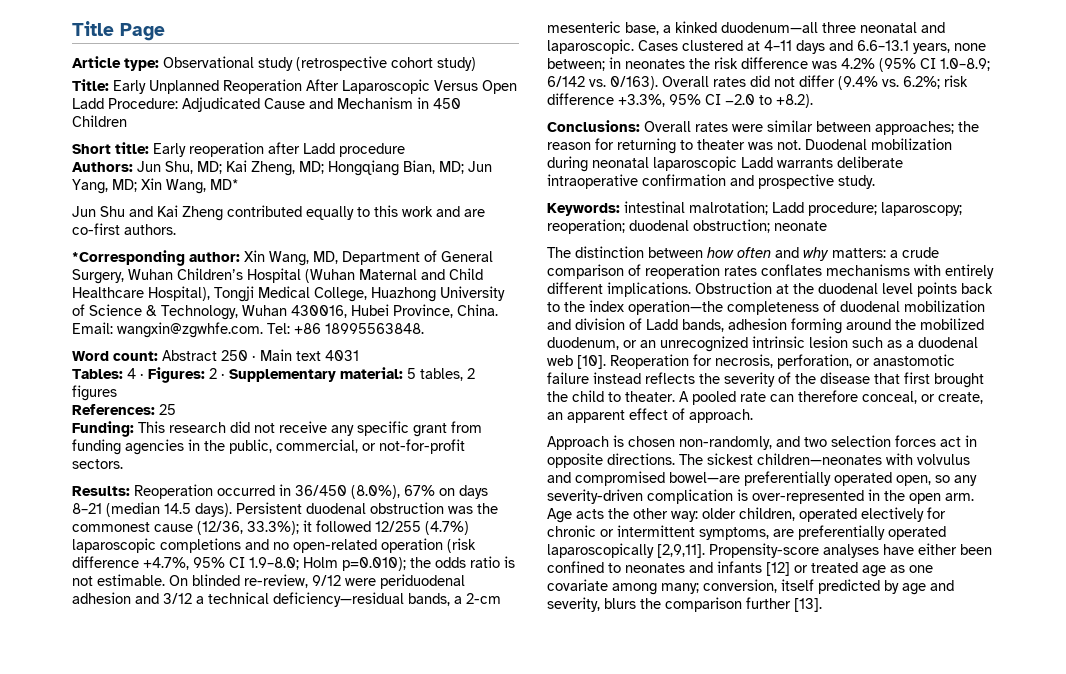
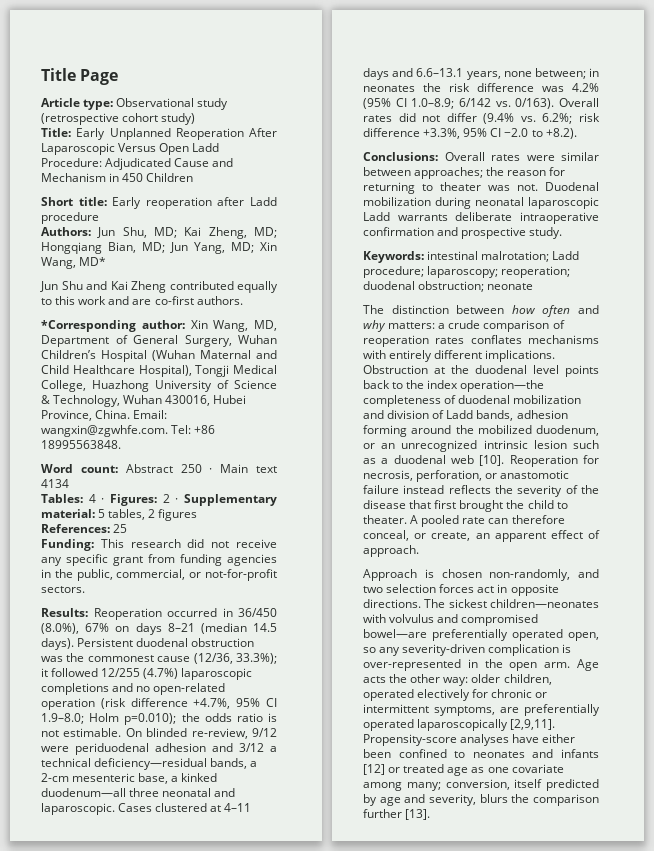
[325,350,359,361] 4031 -> [41,479,69,488] 4134

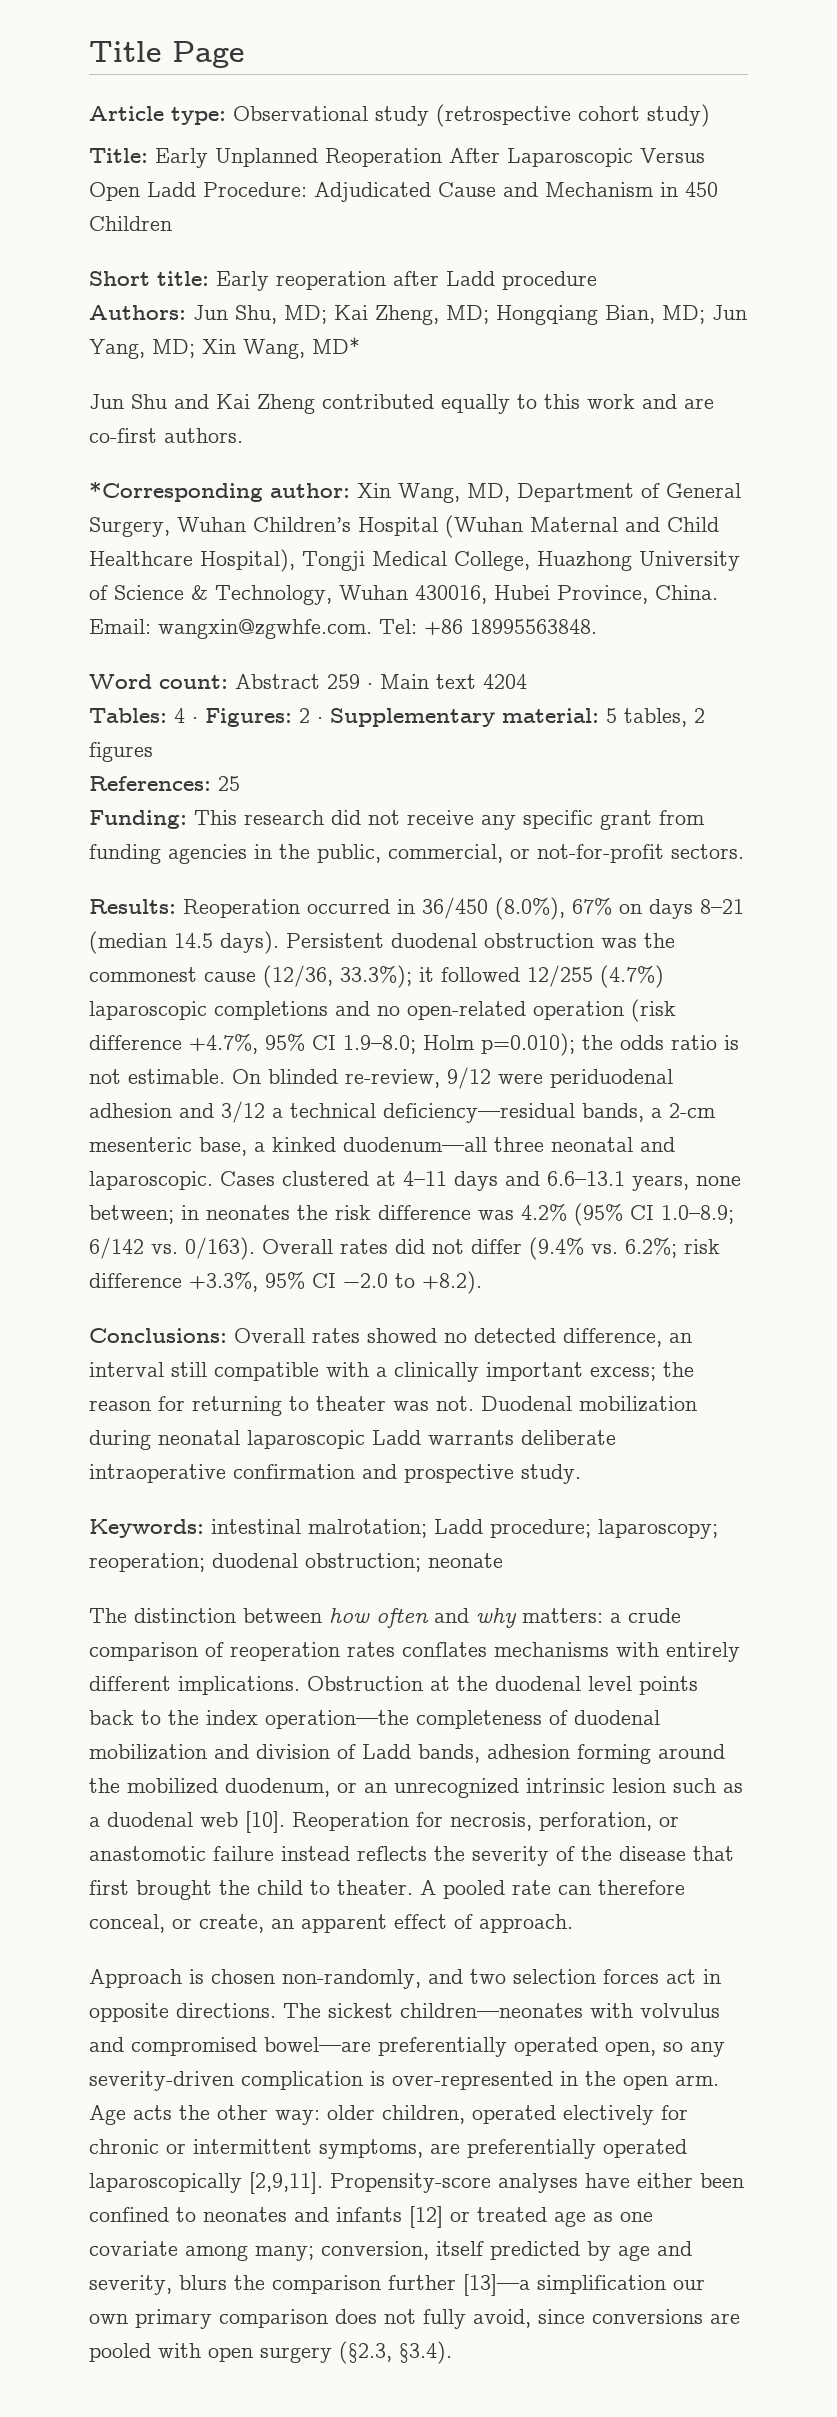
[180,464,202,473] 250 -> [327,674,360,689] 259
[41,479,69,488] 4134 -> [483,674,527,689] 4204
[526,152,599,161] [363,167,484,179] were similar between approaches; -> [367,1328,692,1347] [89,1362,656,1382] showed no detected difference, an interval still compatible with a clinically important excess;
[405,809,431,820] [13]. -> [463,2274,705,2296] [89,2309,740,2329] [89,2341,452,2364] [13]—a simplification our own primary comparison does not fully avoid, since conversions are pooled with open surgery (§2.3, §3.4).

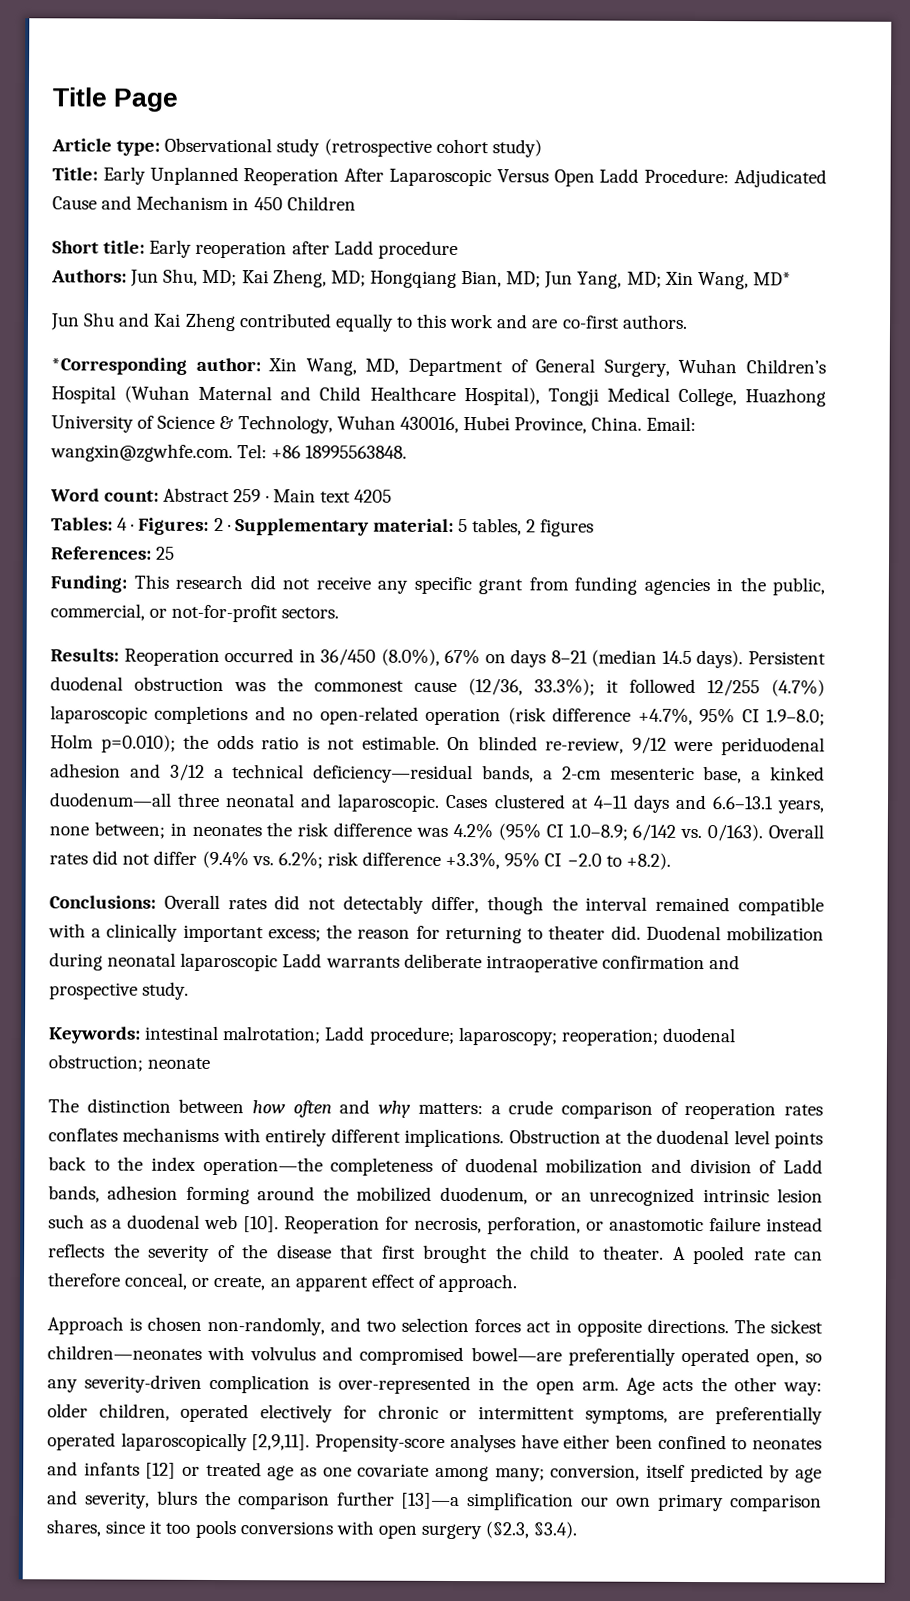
[483,674,527,689] 4204 -> [353,489,392,503] 4205
[367,1328,692,1347] [89,1362,207,1377] showed no detected difference, an interval still -> [274,895,731,915] did not detectably differ, though the interval remained
[393,1396,474,1411] was not. -> [610,925,641,940] did.
[335,2309,740,2329] [89,2343,151,2362] does not fully avoid, since conversions are pooled -> [46,1519,333,1539] shares, since it too pools conversions

